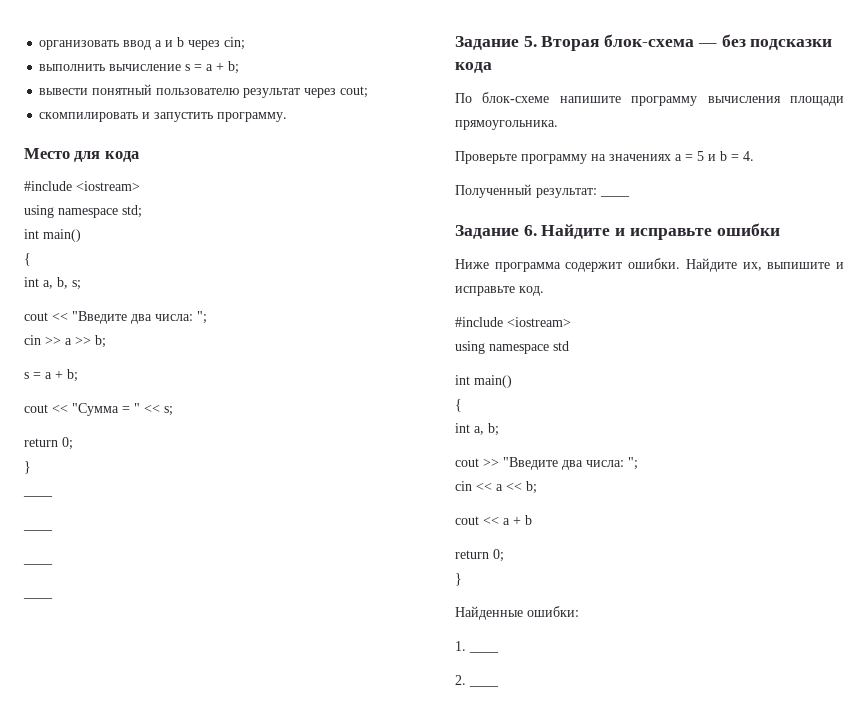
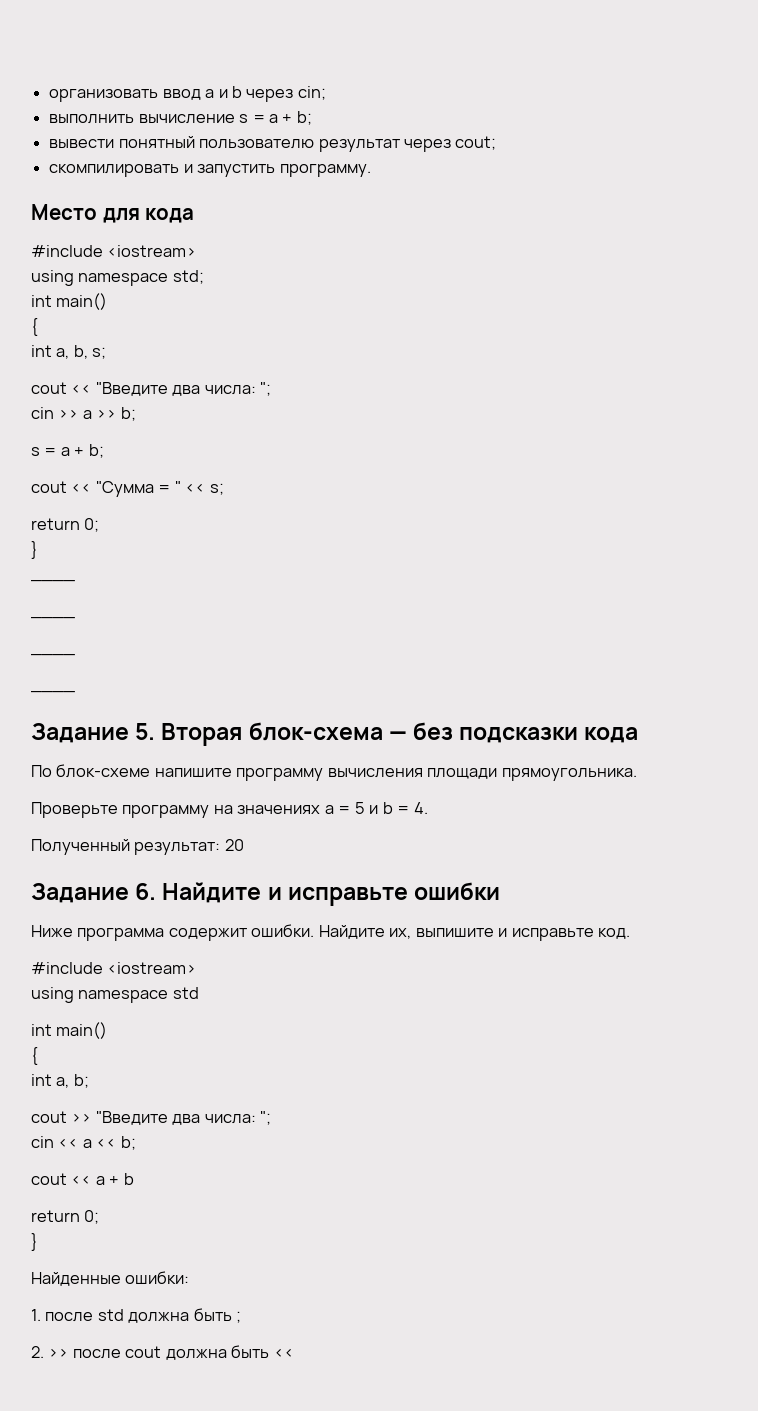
[600,195,630,197] ____ -> [224,839,244,851] 20
[469,651,499,653] [455,675,466,685] [469,685,499,687] ____ // 2. ____ -> [45,1308,242,1323] [31,1345,294,1360] после std должна быть ; // 2. >> после cout должна быть <<

